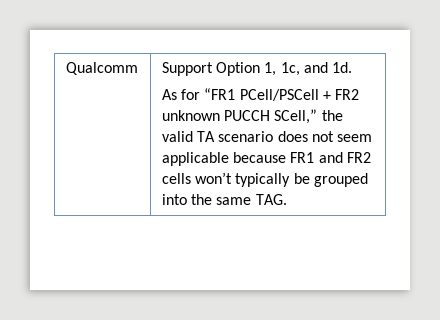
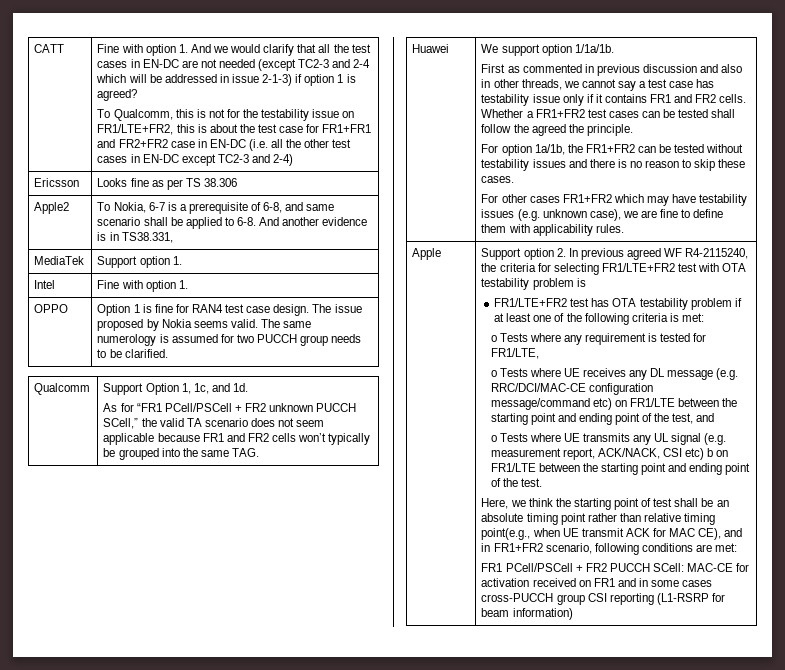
(65, 68) none -> [34,44,65,53] [97,44,371,56] [97,59,371,71] [96,74,356,86] [97,89,138,101] [97,109,355,121] [97,124,372,135] [97,139,352,151] [97,154,294,166] [34,178,80,187] [97,178,237,190] [34,202,70,214] [97,202,335,214] [97,217,368,229] [97,232,173,243] [34,256,85,265] [97,256,182,268] [34,280,56,289] [97,280,188,292] [34,304,69,313] [97,304,362,316] [97,319,312,331] [97,334,362,346] [97,349,168,358] CATT | Fine with option 1. And we would clarify that all the test cases in EN-DC are not needed (except TC2-3 and 2-4 which will be addressed in issue 2-1-3) if option 1 is agreed? // To Qualcomm, this is not for the testability issue on FR1/LTE+FR2, this is about the test case for FR1+FR1 and FR2+FR2 case in EN-DC (i.e. all the other test cases in EN-DC except TC2-3 and 2-4) // Ericsson | Looks fine as per TS 38.306 // Apple2 | To Nokia, 6-7 is a prerequisite of 6-8, and same scenario shall be applied to 6-8. And another evidence is in TS38.331, // MediaTek | Support option 1. // Intel | Fine with option 1. // OPPO | Option 1 is fine for RAN4 test case design. The issue proposed by Nokia seems valid. The same numerology is assumed for two PUCCH group needs to be clarified. //
(287, 199) none -> [412,44,450,53] [481,44,614,56] [481,64,743,76] [481,79,715,91] [481,94,747,106] [481,109,736,118] [481,124,633,136] [481,144,744,156] [481,159,746,171] [481,176,515,183] [481,194,748,206] [481,209,724,221] [481,224,624,236] [412,248,442,260] [481,248,749,260] [481,263,747,275] [481,278,586,290] [494,298,742,310] [494,313,704,325] [490,333,707,345] [490,348,539,359] [490,368,739,380] [490,383,653,395] [490,398,738,410] [490,413,715,425] [490,433,727,445] [490,448,729,460] [490,463,751,475] [490,478,542,487] [481,498,729,510] [481,513,716,525] [481,528,743,540] [481,543,738,555] [481,563,750,572] [481,578,713,587] [481,593,725,605] [481,608,573,620] // Huawei | We support option 1/1a/1b. // First as commented in previous discussion and also in other threads, we cannot say a test case has testability issue only if it contains FR1 and FR2 cells. Whether a FR1+FR2 test cases can be tested shall follow the agreed the principle. // For option 1a/1b, the FR1+FR2 can be tested without testability issues and there is no reason to skip these cases. // For other cases FR1+FR2 which may have testability issues (e.g. unknown case), we are fine to define them with applicability rules. // Apple | Support option 2. In previous agreed WF R4-2115240, the criteria for selecting FR1/LTE+FR2 test with OTA testability problem is // FR1/LTE+FR2 test has OTA testability problem if at least one of the following criteria is met: // o Tests where any requirement is tested for FR1/LTE, // o Tests where UE receives any DL message (e.g. RRC/DCI/MAC-CE configuration message/command etc) on FR1/LTE between the starting point and ending point of the test, and // o Tests where UE transmits any UL signal (e.g. measurement report, ACK/NACK, CSI etc) b on FR1/LTE between the starting point and ending point of the test. // Here, we think the starting point of test shall be an absolute timing point rather than relative timing point(e.g., when UE transmit ACK for MAC CE), and in FR1+FR2 scenario, following conditions are met: // FR1 PCell/PSCell + FR2 PUCCH SCell: MAC-CE for activation received on FR1 and in some cases cross-PUCCH group CSI reporting (L1-RSRP for beam information)

